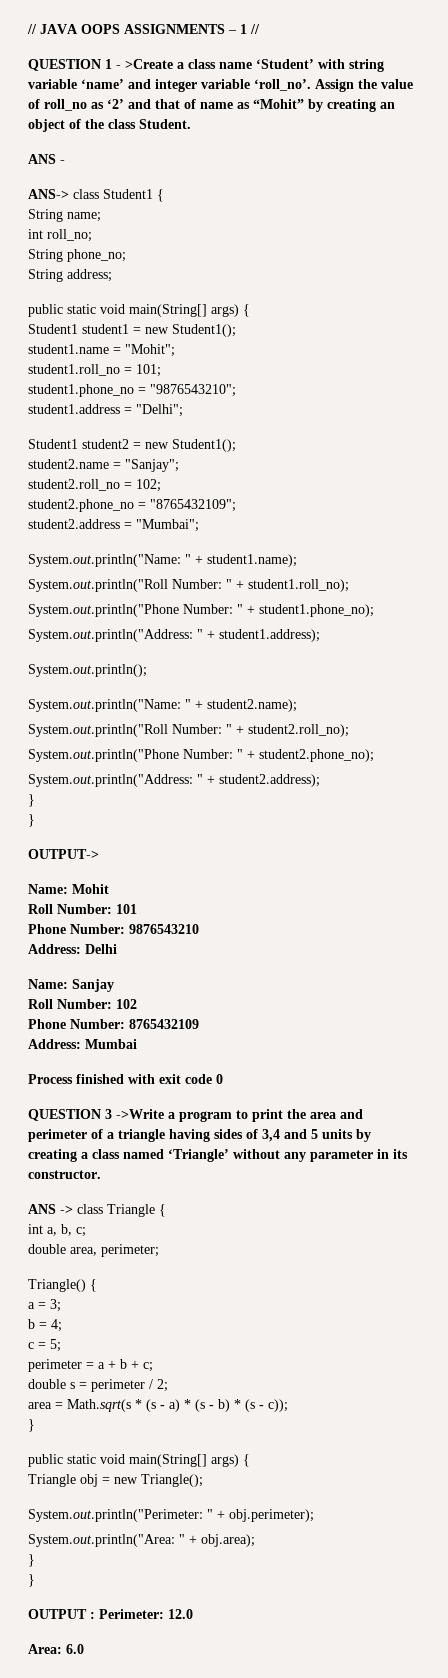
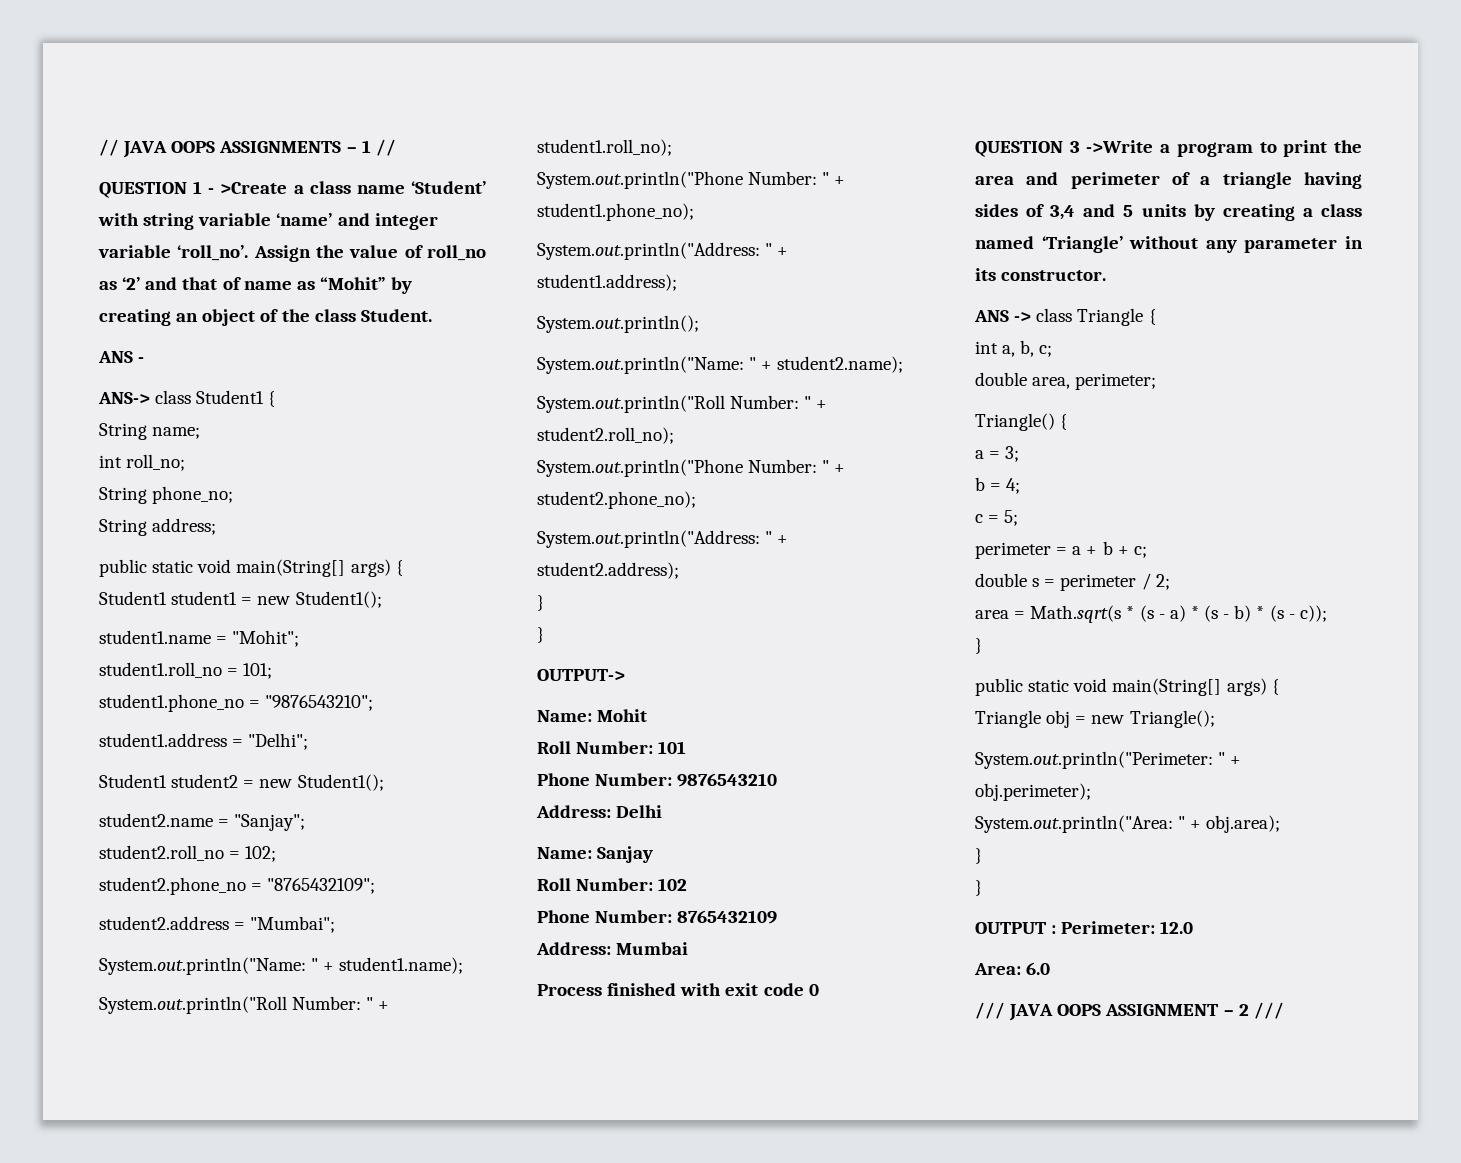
(84, 1649) none -> [975,1002,1284,1021] // /// JAVA OOPS ASSIGNMENT – 2 ///

